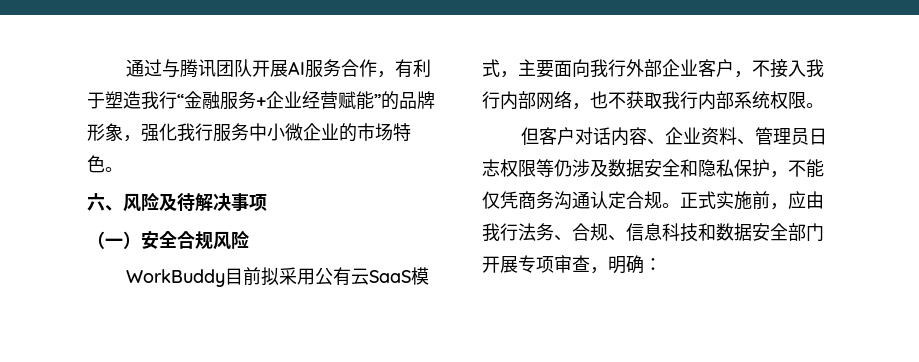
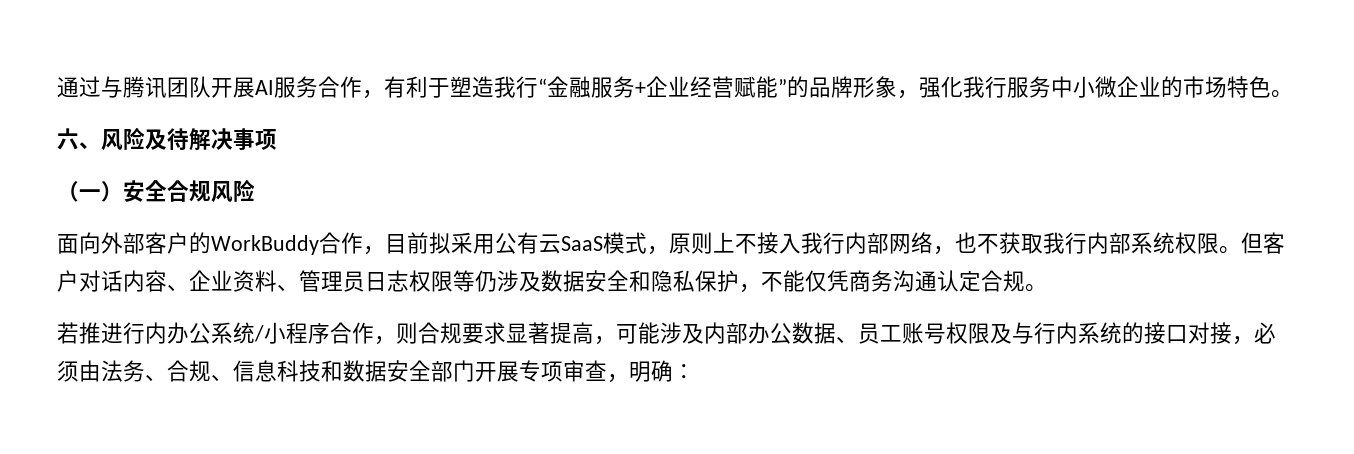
[125,269,225,287] WorkBuddy -> [57,232,385,255] 面向外部客户的WorkBuddy合作，
[518,59,752,78] 主要面向我行外部企业客户， -> [669,232,735,254] 原则上
(824, 105) // -> (1241, 250) none
[680,191,824,210] [482,223,518,241] 正式实施前，应由我行 -> [57,322,1276,345] [57,360,101,382] // 若推进行内办公系统/小程序合作，则合规要求显著提高，可能涉及内部办公数据、员工账号权限及与行内系统的接口对接，必须由

